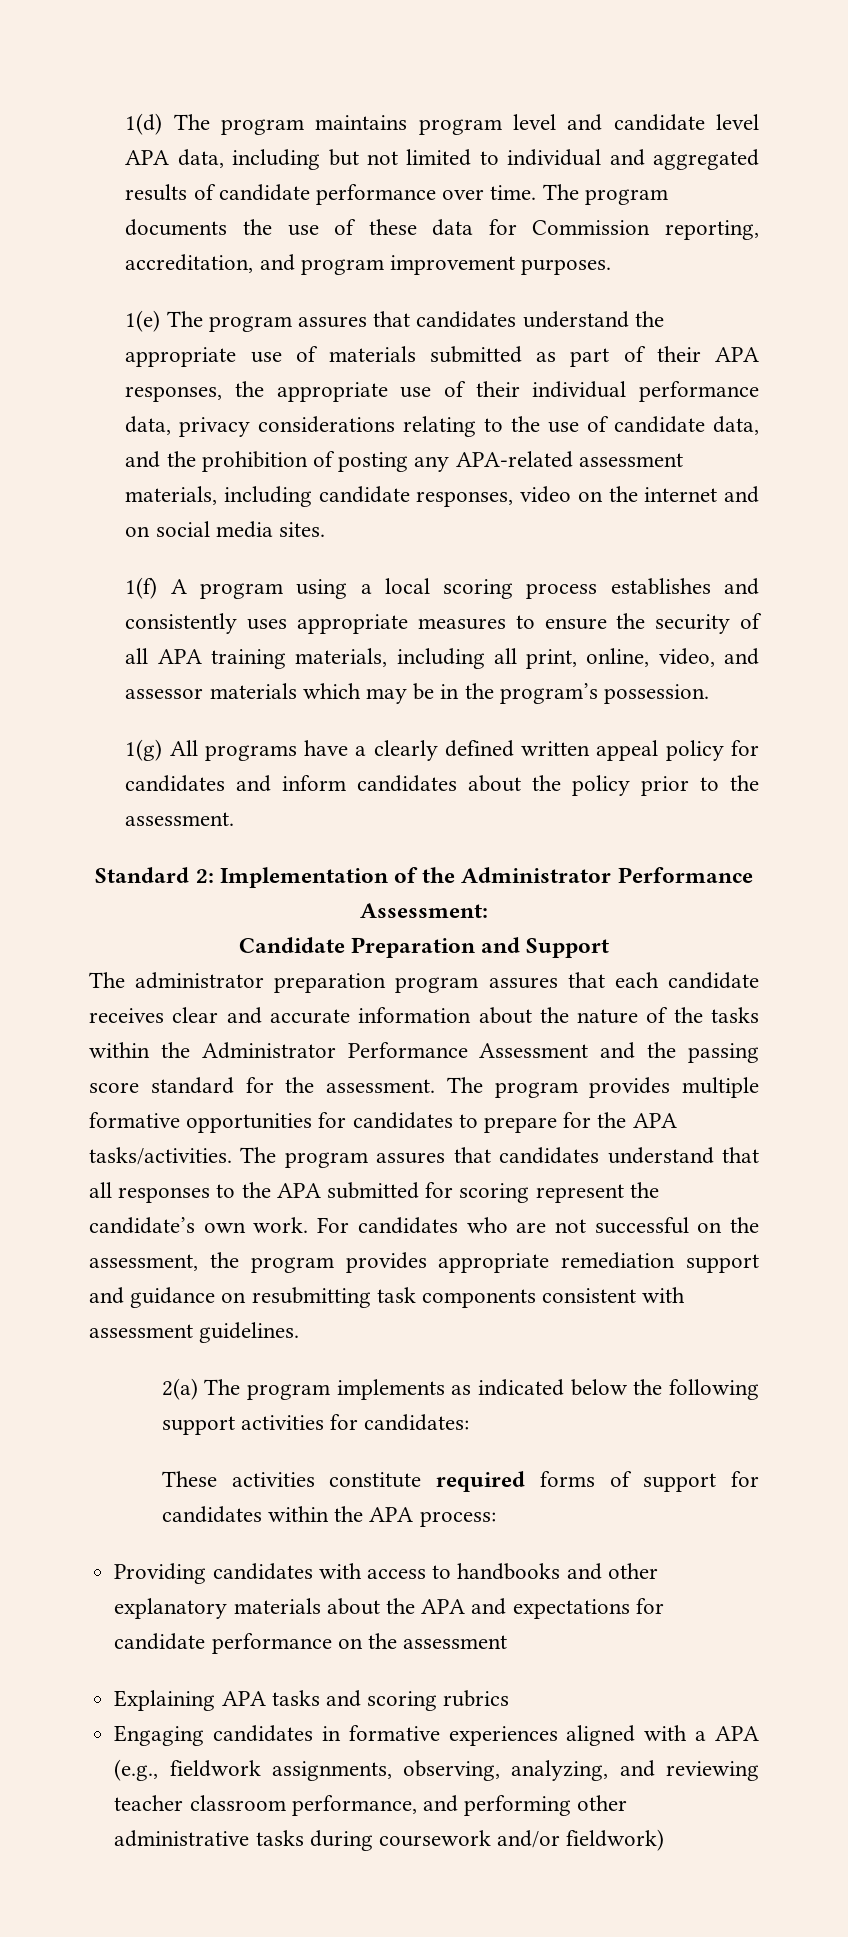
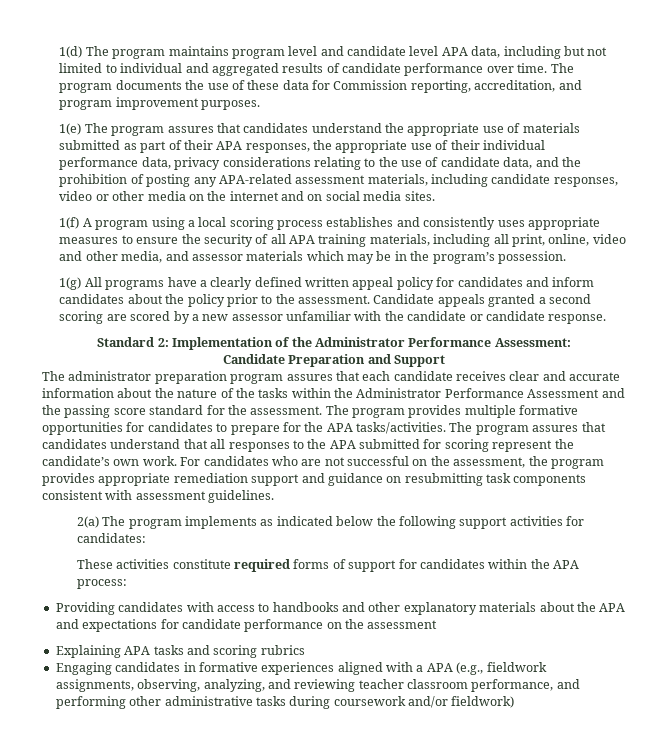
(572, 494) none -> [95,191,186,201] or other media
[658,648,715,667] video, -> [592,234,626,244] [59,251,163,263] video and other media,
(235, 819) none -> [373,294,591,307] [59,311,607,324] Candidate appeals granted a second scoring are scored by a new assessor unfamiliar with the candidate or candidate response.

